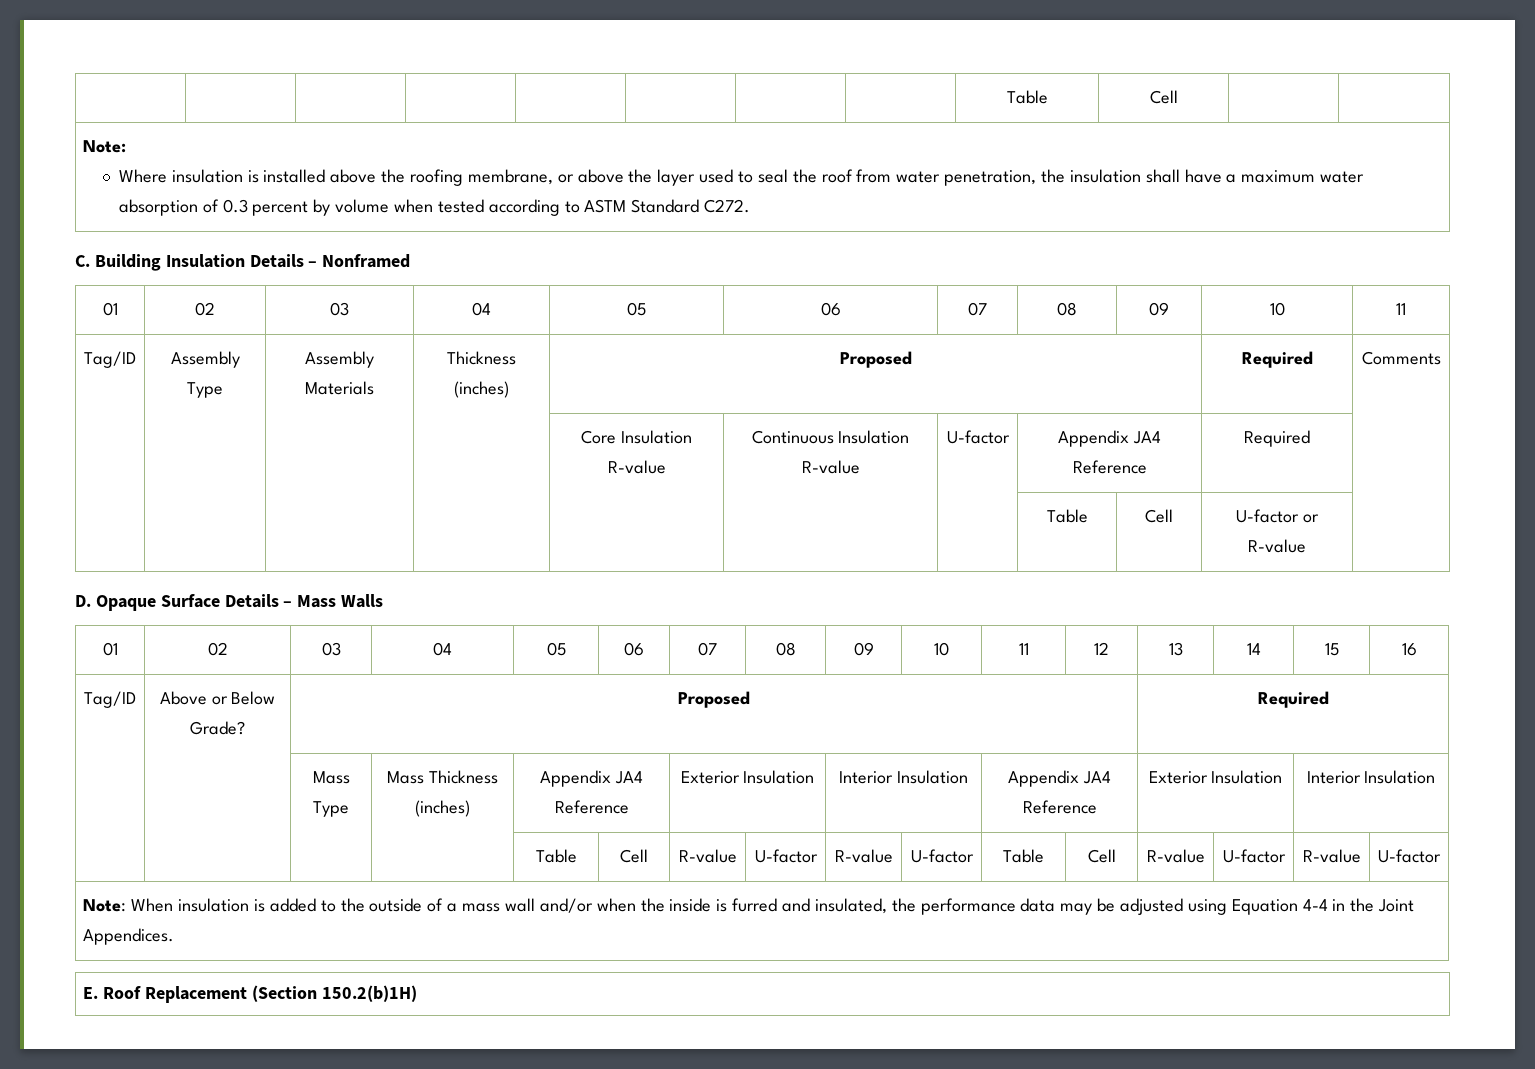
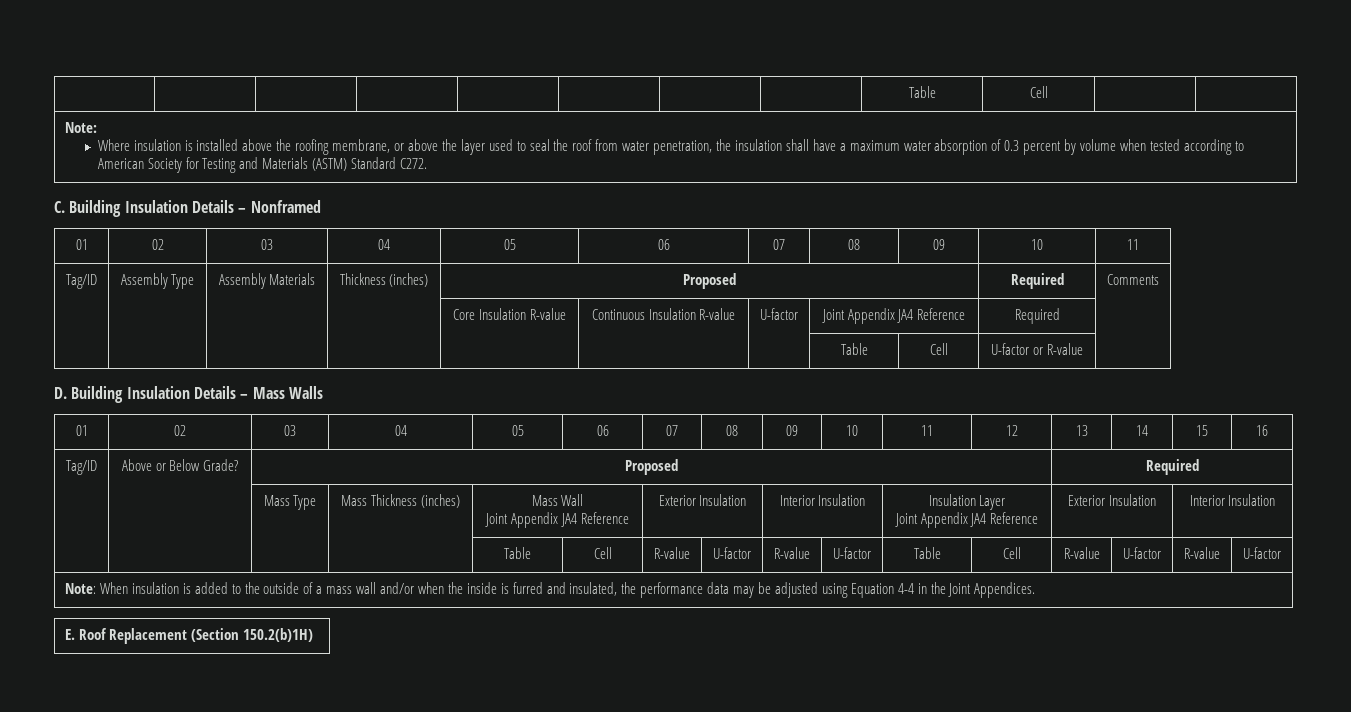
[584,199,627,213] ASTM -> [97,157,348,173] American Society for Testing and Materials (ASTM)
(1010, 437) none -> [821,309,845,323] Joint
[95,594,220,611] Opaque Surface -> [71,386,190,403] Building Insulation
(470, 808) none -> [531,494,584,506] [485,513,509,527] Mass Wall // Joint
(968, 777) none -> [928,494,1006,510] [894,513,918,527] Insulation Layer // Joint

